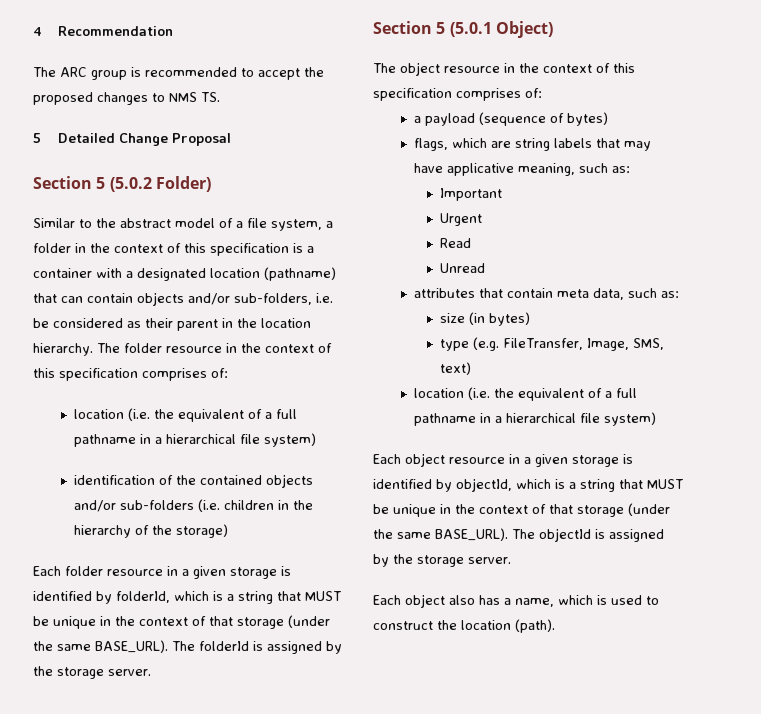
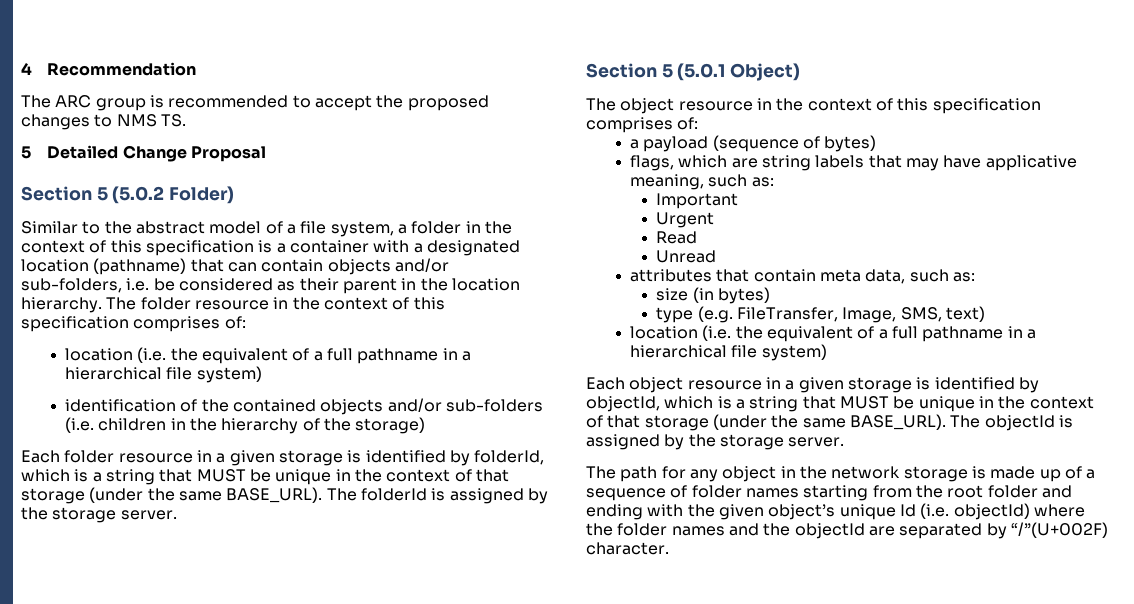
[373,594,659,608] [373,619,555,633] Each object also has a name, which is used to construct the location (path). -> [586,466,1096,482] [586,485,1072,501] [586,503,1085,520] [586,522,1108,539] [586,542,669,555] The path for any object in the network storage is made up of a sequence of folder names starting from the root folder and ending with the given object’s unique Id (i.e. objectId) where the folder names and the objectId are separated by “/”(U+002F) character.

